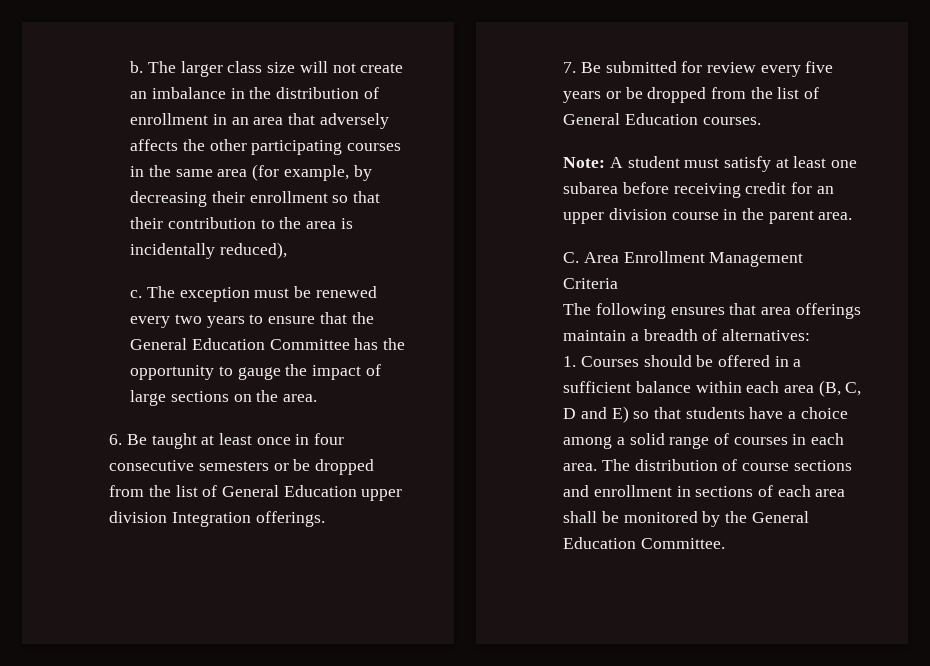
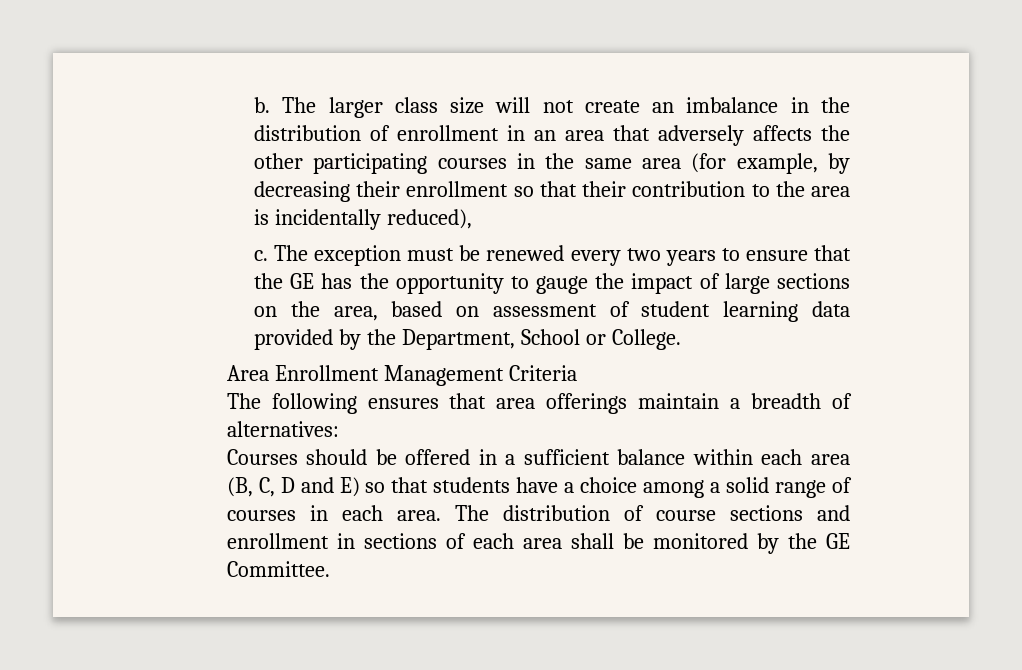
[130,338,350,350] General Education Committee -> [290,273,315,289] GE
[283,394,318,402] [109,433,345,449] [109,459,375,475] [109,485,403,501] [109,511,325,527] [563,61,834,77] [563,87,820,103] [563,113,761,125] [563,156,858,172] [563,182,834,198] [563,208,853,224] [563,252,580,263] area. // 6. Be taught at least once in four consecutive semesters or be dropped from the list of General Education upper division Integration offerings. // 7. Be submitted for review every five years or be dropped from the list of General Education courses. // Note: A student must satisfy at least one subarea before receiving credit for an upper division course in the parent area. // C. -> [333,301,850,322] [254,329,681,350] area, based on assessment of student learning data provided by the Department, School or College. //
[563,356,577,367] 1. -> (339, 429) none
[751,511,809,523] [563,537,637,549] General Education -> [826,533,850,549] GE

